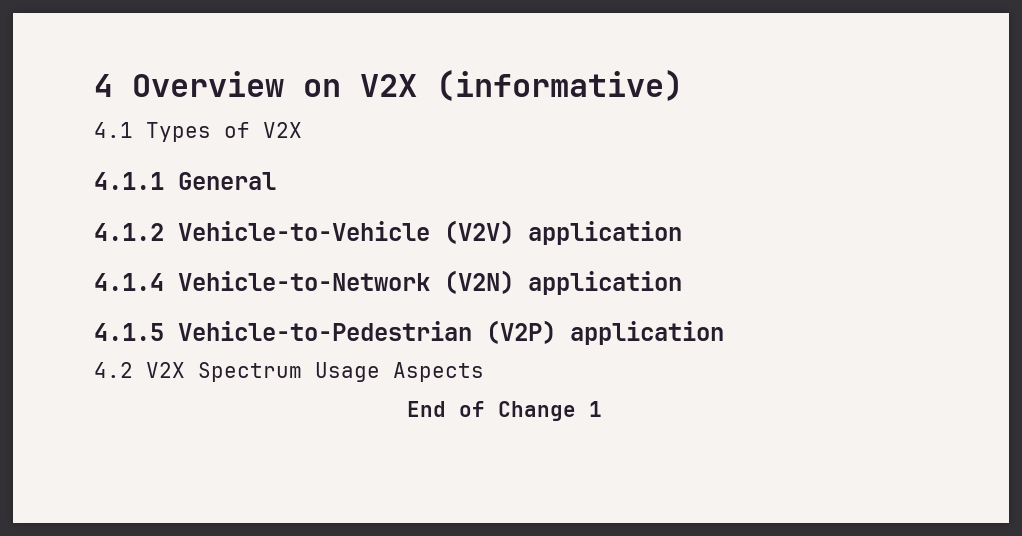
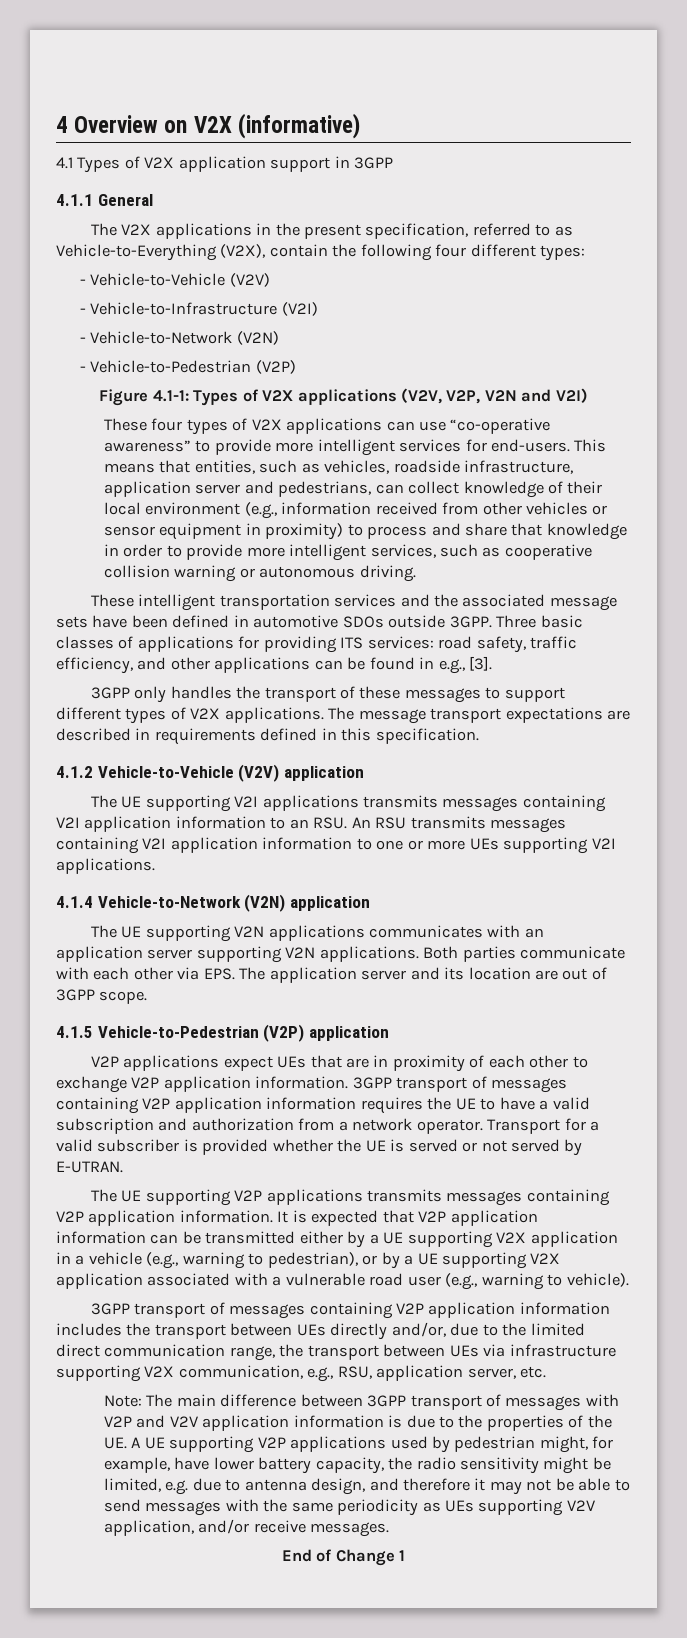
[94,172,276,190] [94,220,682,245] [94,270,682,295] [94,320,724,345] [94,362,484,382] // 4.1.1 General // 4.1.2 Vehicle-to-Vehicle (V2V) application // 4.1.4 Vehicle-to-Network (V2N) application // 4.1.5 Vehicle-to-Pedestrian (V2P) application // 4.2 V2X Spectrum Usage Aspects -> [178,156,394,172] [56,194,153,206] [90,223,573,239] [56,244,586,261] [79,273,270,287] [79,302,318,316] [79,331,279,345] [79,360,296,374] [99,388,588,406] [103,418,551,435] [103,439,607,456] [103,460,574,474] [103,481,603,498] [103,502,608,519] [103,523,627,540] [103,544,592,561] [103,565,416,582] [90,594,617,611] [56,615,583,628] [56,636,578,653] [56,656,493,674] [90,686,565,703] [56,707,631,724] [56,728,479,745] [56,764,364,782] [90,795,606,812] [56,816,567,833] [56,837,616,854] [56,858,155,874] [56,894,370,912] [90,925,544,942] [56,946,626,963] [56,967,607,983] [56,989,148,1004] [56,1024,389,1042] [90,1055,588,1072] [56,1076,568,1093] [56,1097,590,1114] [56,1118,600,1134] [56,1139,583,1156] [56,1161,123,1173] [90,1189,610,1206] [56,1210,538,1226] [56,1231,618,1248] [56,1252,561,1269] [56,1273,629,1290] [90,1302,610,1319] [56,1322,585,1340] [56,1344,616,1361] [56,1365,547,1382] [103,1394,619,1411] [103,1415,612,1431] [103,1436,614,1453] [103,1457,611,1474] [103,1478,630,1495] [103,1499,595,1516] [103,1519,390,1537] application support in 3GPP // 4.1.1 General // The V2X applications in the present specification, referred to as Vehicle-to-Everything (V2X), contain the following four different types: // - Vehicle-to-Vehicle (V2V) // - Vehicle-to-Infrastructure (V2I) // - Vehicle-to-Network (V2N) // - Vehicle-to-Pedestrian (V2P) // Figure 4.1-1: Types of V2X applications (V2V, V2P, V2N and V2I) // These four types of V2X applications can use “co-operative awareness” to provide more intelligent services for end-users. This means that entities, such as vehicles, roadside infrastructure, application server and pedestrians, can collect knowledge of their local environment (e.g., information received from other vehicles or sensor equipment in proximity) to process and share that knowledge in order to provide more intelligent services, such as cooperative collision warning or autonomous driving. // These intelligent transportation services and the associated message sets have been defined in automotive SDOs outside 3GPP. Three basic classes of applications for providing ITS services: road safety, traffic efficiency, and other applications can be found in e.g., [3]. // 3GPP only handles the transport of these messages to support different types of V2X applications. The message transport expectations are described in requirements defined in this specification. // 4.1.2 Vehicle-to-Vehicle (V2V) application // The UE supporting V2I applications transmits messages containing V2I application information to an RSU. An RSU transmits messages containing V2I application information to one or more UEs supporting V2I applications. // 4.1.4 Vehicle-to-Network (V2N) application // The UE supporting V2N applications communicates with an application server supporting V2N applications. Both parties communicate with each other via EPS. The application server and its location are out of 3GPP scope. // 4.1.5 Vehicle-to-Pedestrian (V2P) application // V2P applications expect UEs that are in proximity of each other to exchange V2P application information. 3GPP transport of messages containing V2P application information requires the UE to have a valid subscription and authorization from a network operator. Transport for a valid subscriber is provided whether the UE is served or not served by E-UTRAN. // The UE supporting V2P applications transmits messages containing V2P application information. It is expected that V2P application information can be transmitted either by a UE supporting V2X application in a vehicle (e.g., warning to pedestrian), or by a UE supporting V2X application associated with a vulnerable road user (e.g., warning to vehicle). // 3GPP transport of messages containing V2P application information includes the transport between UEs directly and/or, due to the limited direct communication range, the transport between UEs via infrastructure supporting V2X communication, e.g., RSU, application server, etc. // Note: The main difference between 3GPP transport of messages with V2P and V2V application information is due to the properties of the UE. A UE supporting V2P applications used by pedestrian might, for example, have lower battery capacity, the radio sensitivity might be limited, e.g. due to antenna design, and therefore it may not be able to send messages with the same periodicity as UEs supporting V2V application, and/or receive messages.

